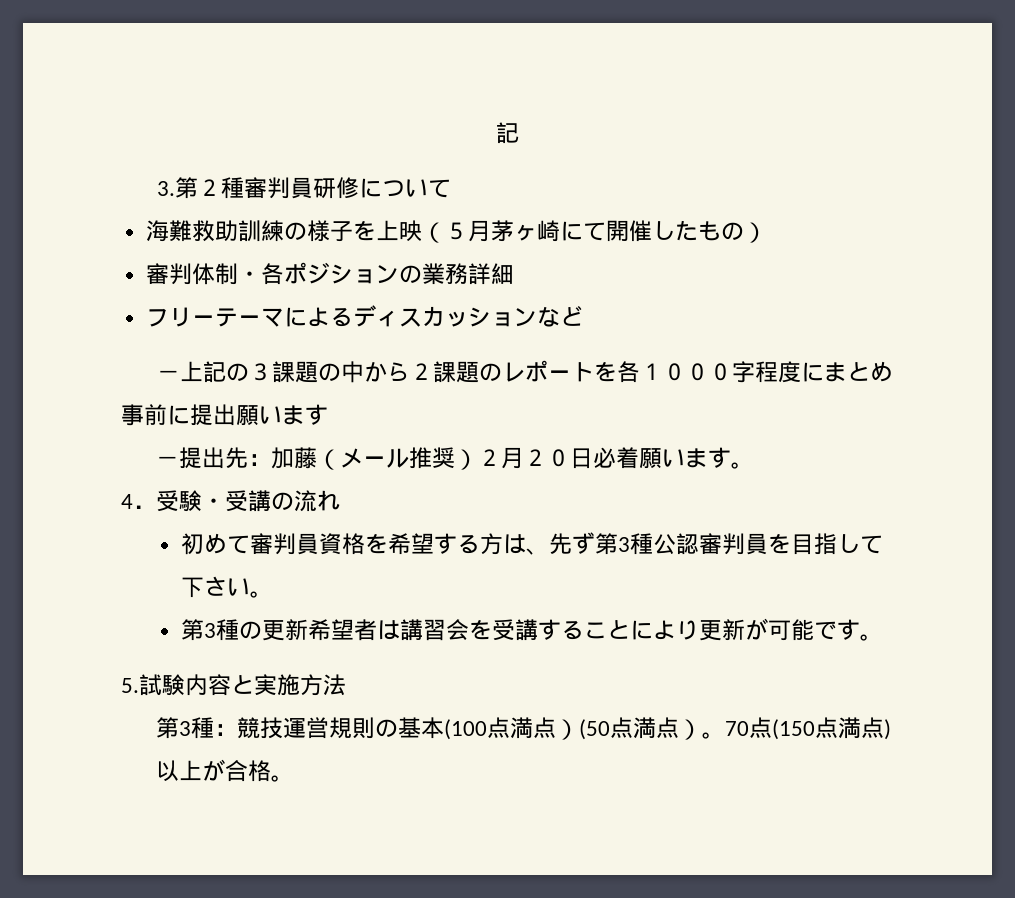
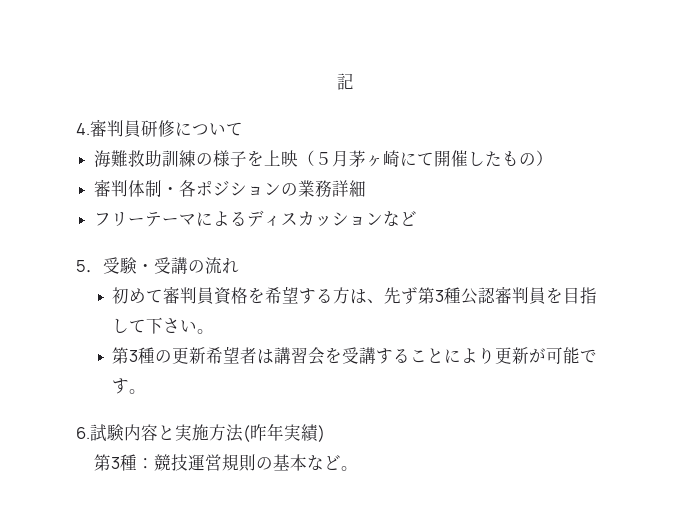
[156,177,244,199] 3.第２種 -> [76,123,90,135] 4.
[156,360,893,383] [121,404,328,426] [156,447,755,470] [121,494,133,509] －上記の３課題の中から２課題のレポートを各１０００字程度にまとめ事前に提出願います // －提出先：加藤（メール推奨）２月２０日必着願います。 // 4 -> [76,260,86,272] 5
[121,678,139,693] 5. -> [76,427,90,439] 6.
(346, 685) none -> [243,423,325,442] (昨年実績)
[444,717,892,740] [156,759,272,782] (100点満点）(50点満点）。70点(150点満点)以上が合格 -> [307,455,342,470] など

